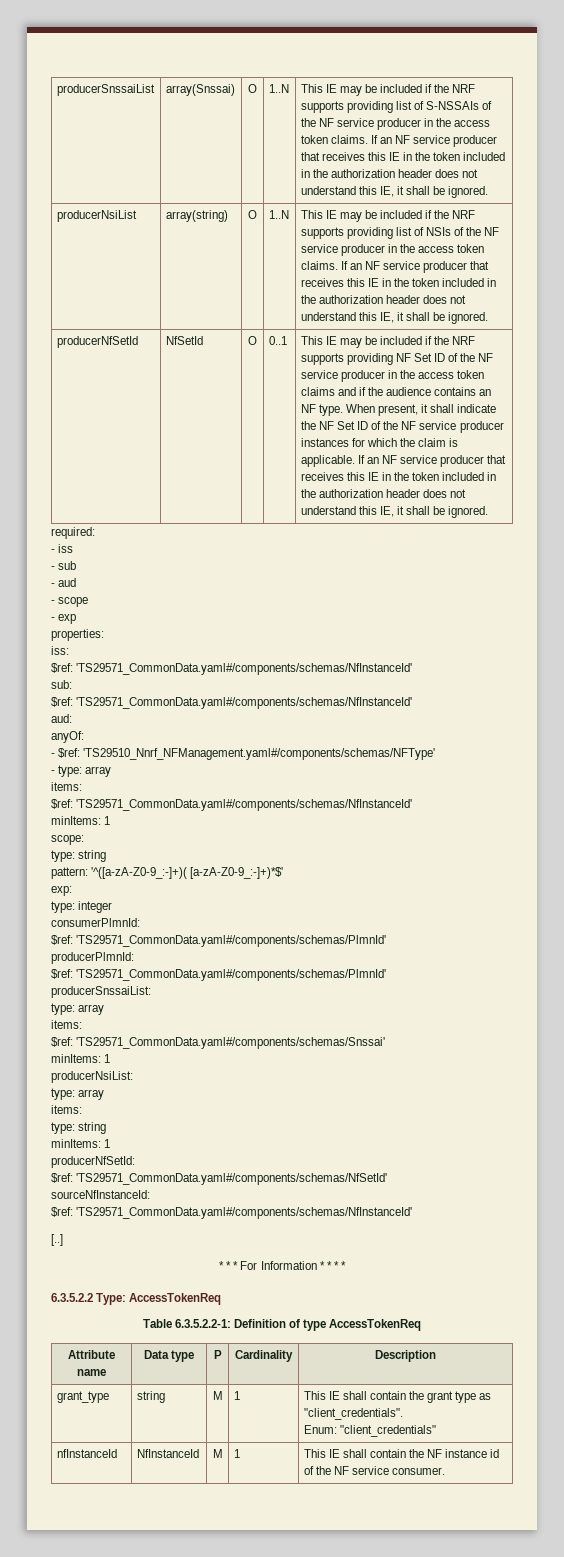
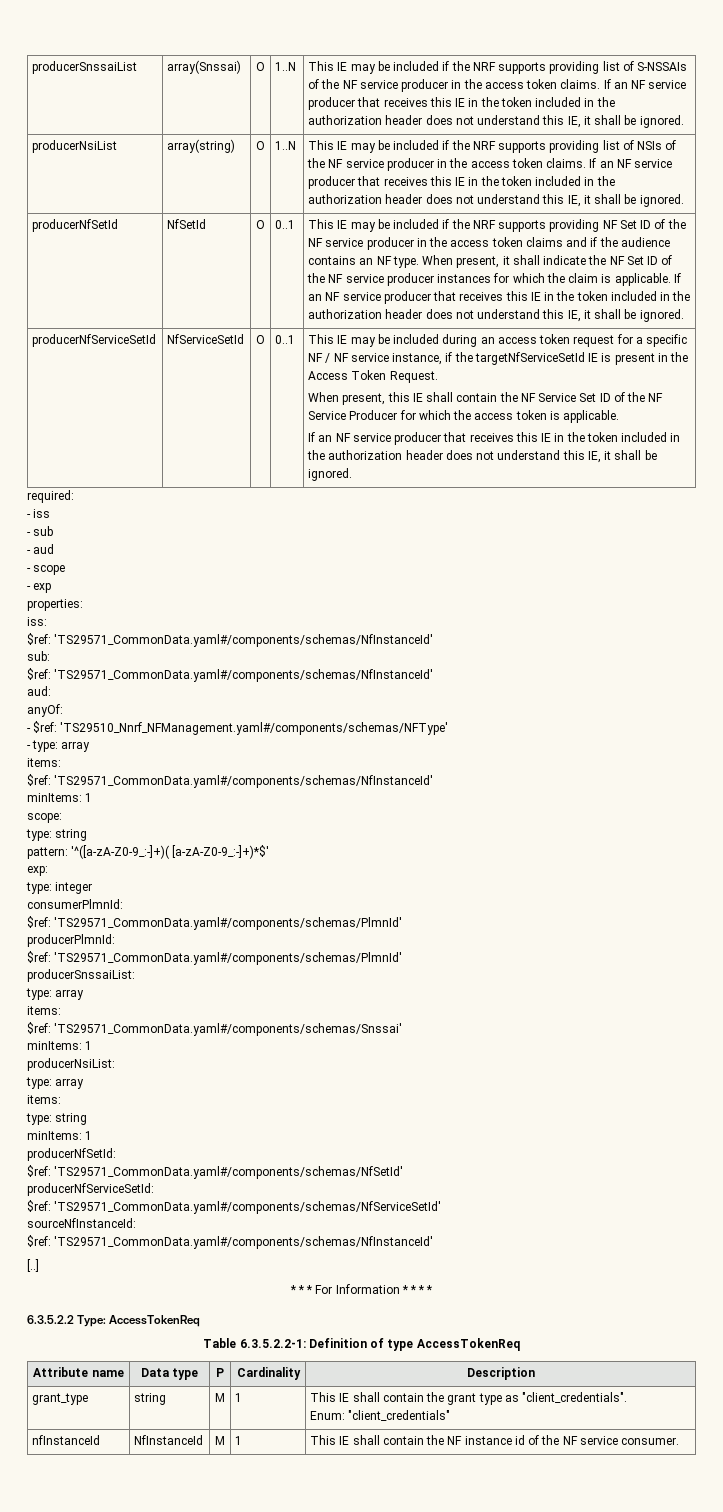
(489, 512) none -> [32,334,157,347] [167,334,245,344] [256,335,265,344] [275,335,296,344] [308,334,688,347] [308,352,689,365] [308,370,438,383] [308,392,664,405] [308,410,620,423] [308,432,681,445] [307,450,657,463] [308,468,353,481] // producerNfServiceSetId | NfServiceSetId | O | 0..1 | This IE may be included during an access token request for a specific NF / NF service instance, if the targetNfServiceSetId IE is present in the Access Token Request. // When present, this IE shall contain the NF Service Set ID of the NF Service Producer for which the access token is applicable. // If an NF service producer that receives this IE in the token included in the authorization header does not understand this IE, it shall be ignored.
(388, 1179) none -> [27,1183,154,1196] [27,1200,442,1214] // producerNfServiceSetId: // $ref: 'TS29571_CommonData.yaml#/components/schemas/NfServiceSetId'

